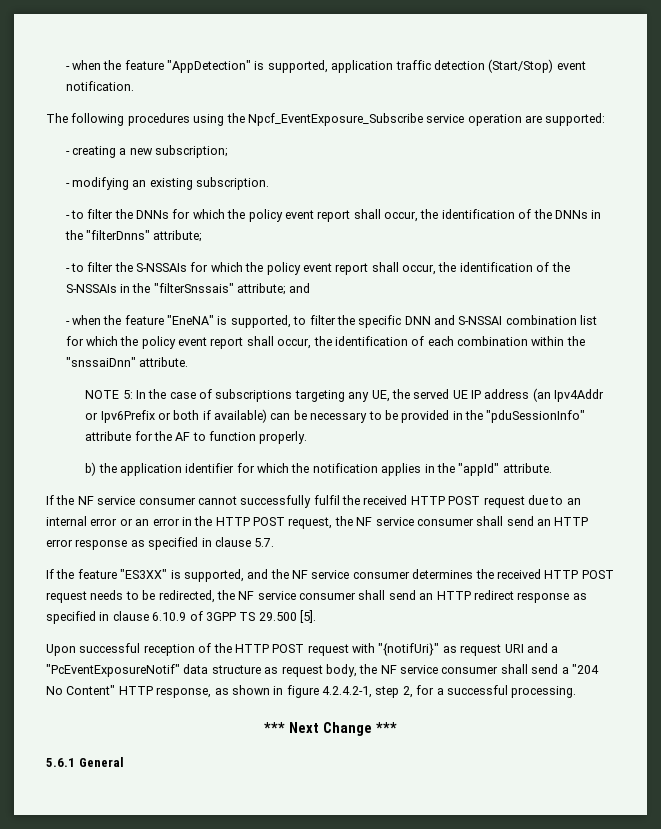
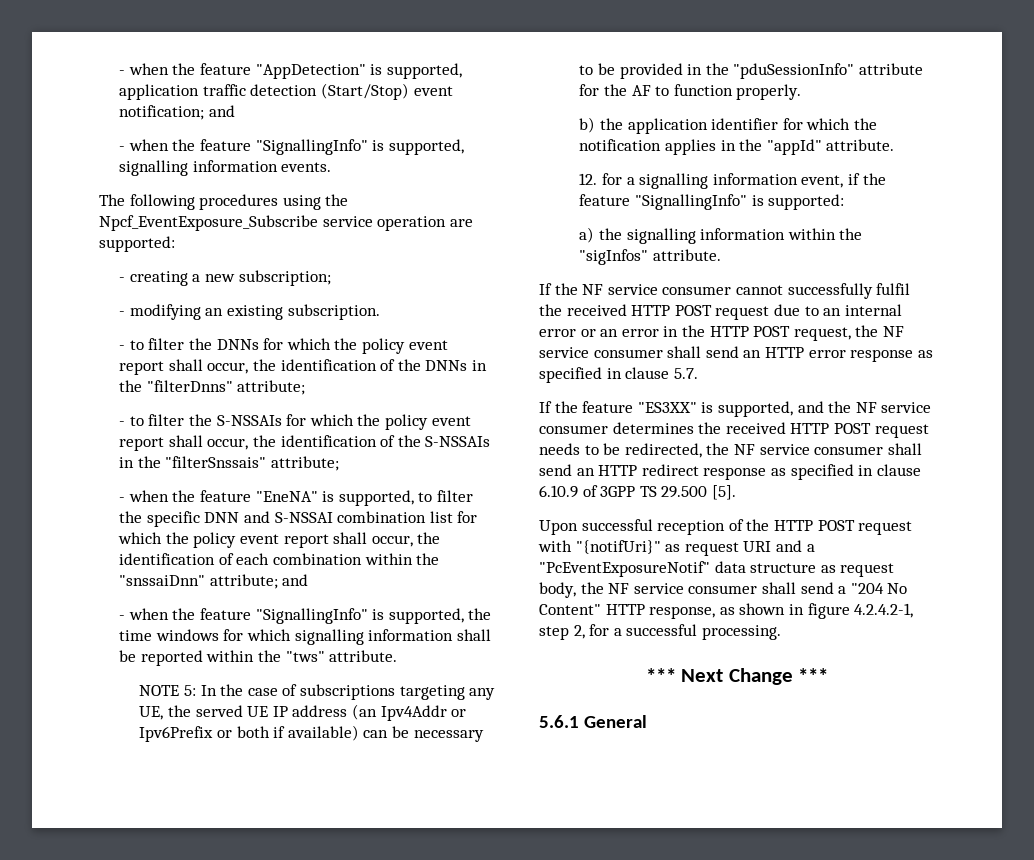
[65,81,134,91] notification. -> [119,105,235,120] [119,139,464,155] [119,160,332,176] notification; and // - when the feature "SignallingInfo" is supported, signalling information events.
[289,283,311,293] and -> (340, 463) none
(136, 362) none -> [209,574,309,589] [119,608,492,624] [119,629,491,645] [119,650,325,666] attribute; and // - when the feature "SignallingInfo" is supported, the time windows for which signalling information shall be reported within the "tws"
(552, 468) none -> [579,173,886,189] [579,194,845,210] [579,227,863,244] [579,249,722,265] // 12. for a signalling information event, if the feature "SignallingInfo" is supported: // a) the signalling information within the "sigInfos" attribute.

